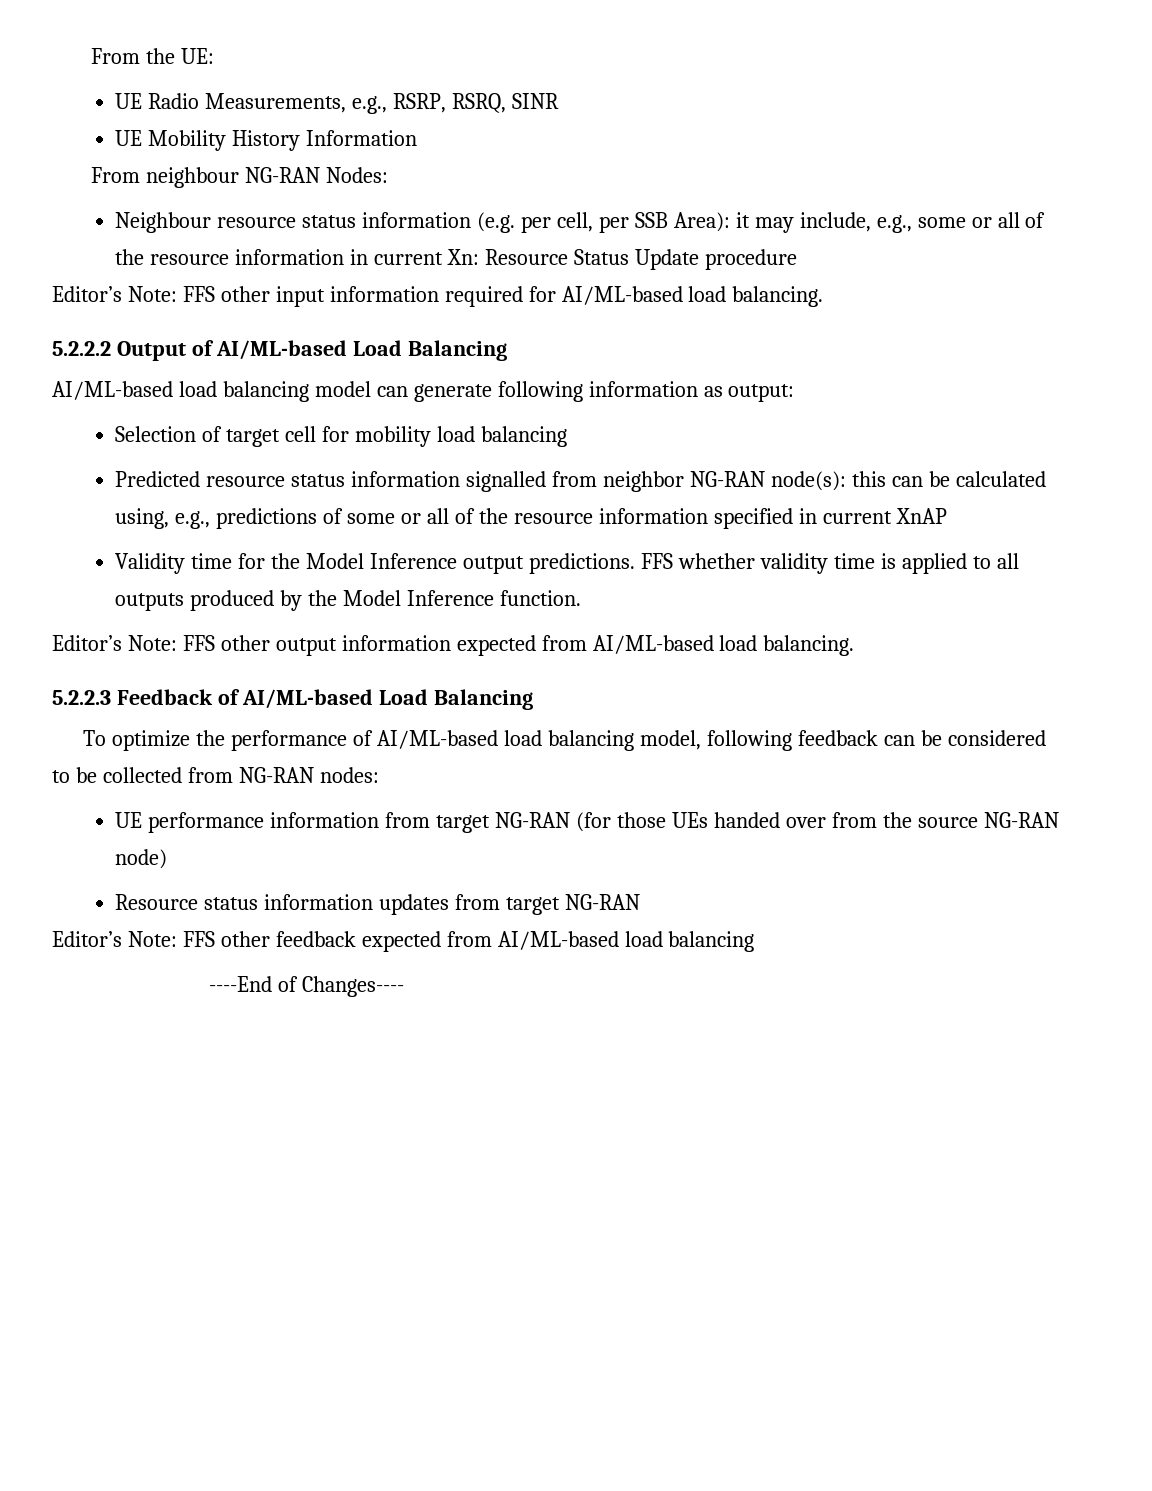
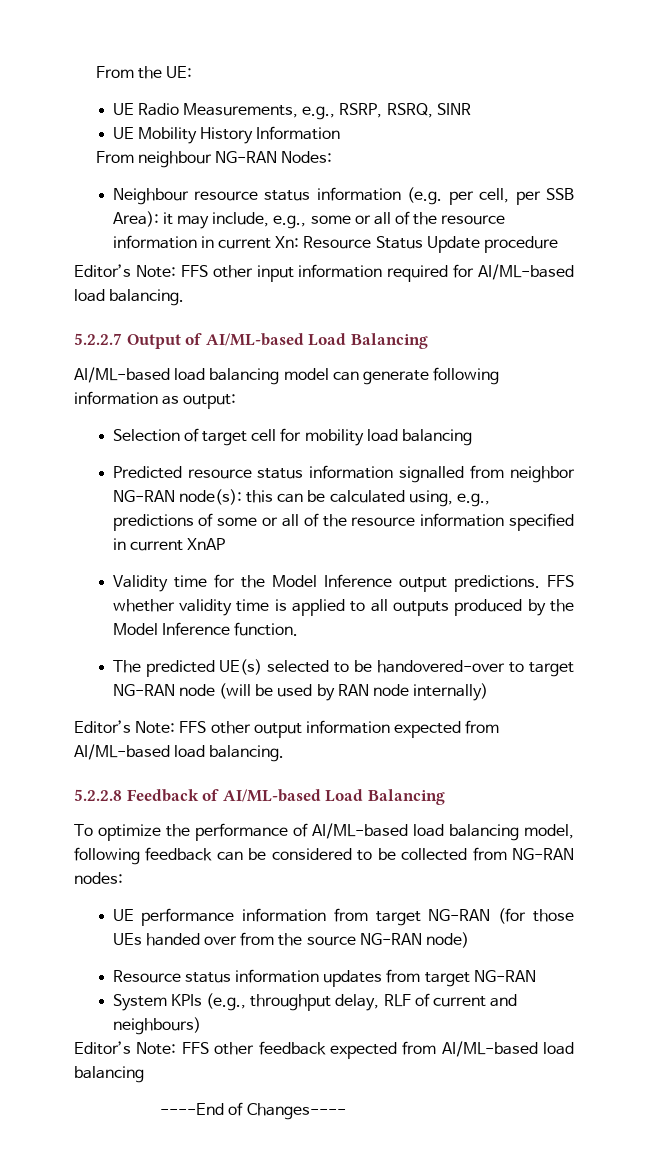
[52,341,111,356] 5.2.2.2 -> [74,333,122,345] 5.2.2.7
(582, 598) none -> [112,659,574,677] [112,683,489,701] // The predicted UE(s) selected to be handovered-over to target NG-RAN node (will be used by RAN node internally)
[52,690,111,705] 5.2.2.3 -> [74,789,122,801] 5.2.2.8
(641, 902) none -> [112,993,518,1011] [112,1017,201,1035] // System KPIs (e.g., throughput delay, RLF of current and neighbours)

